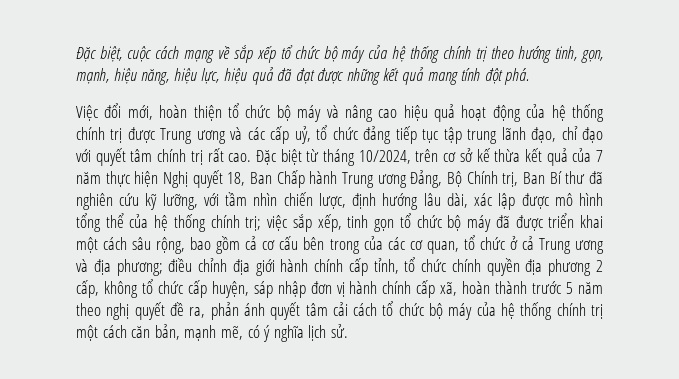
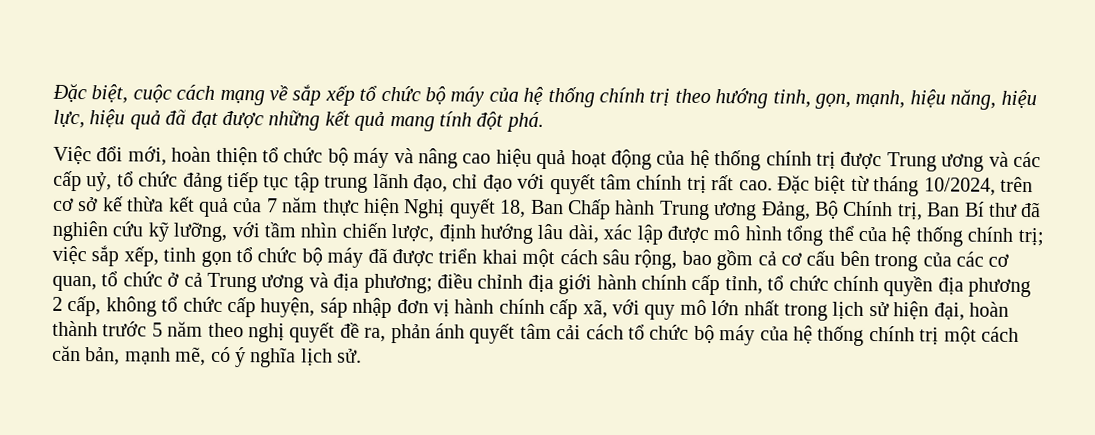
(458, 288) none -> [611,299,965,321] với quy mô lớn nhất trong lịch sử hiện đại,

